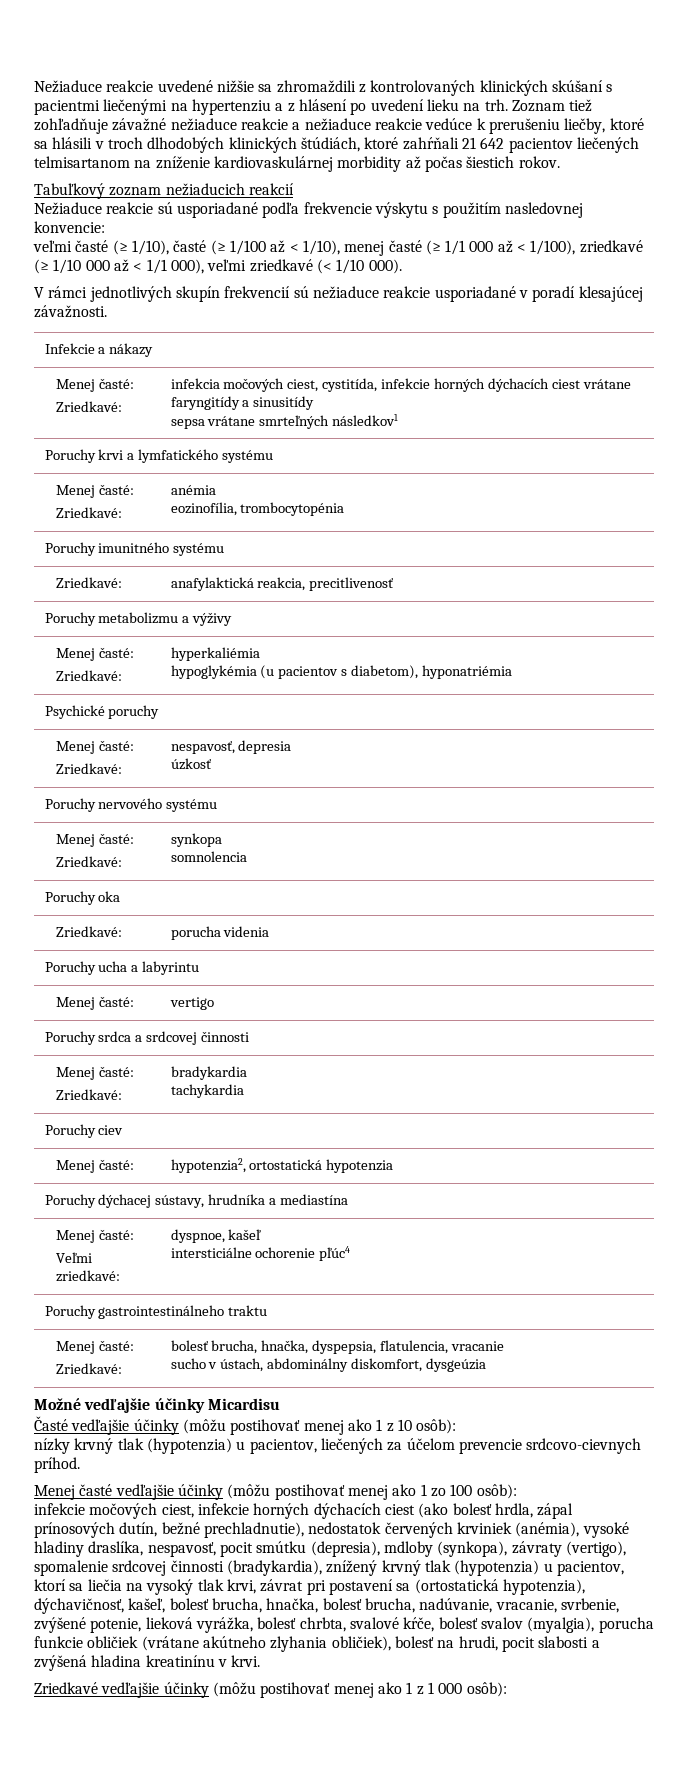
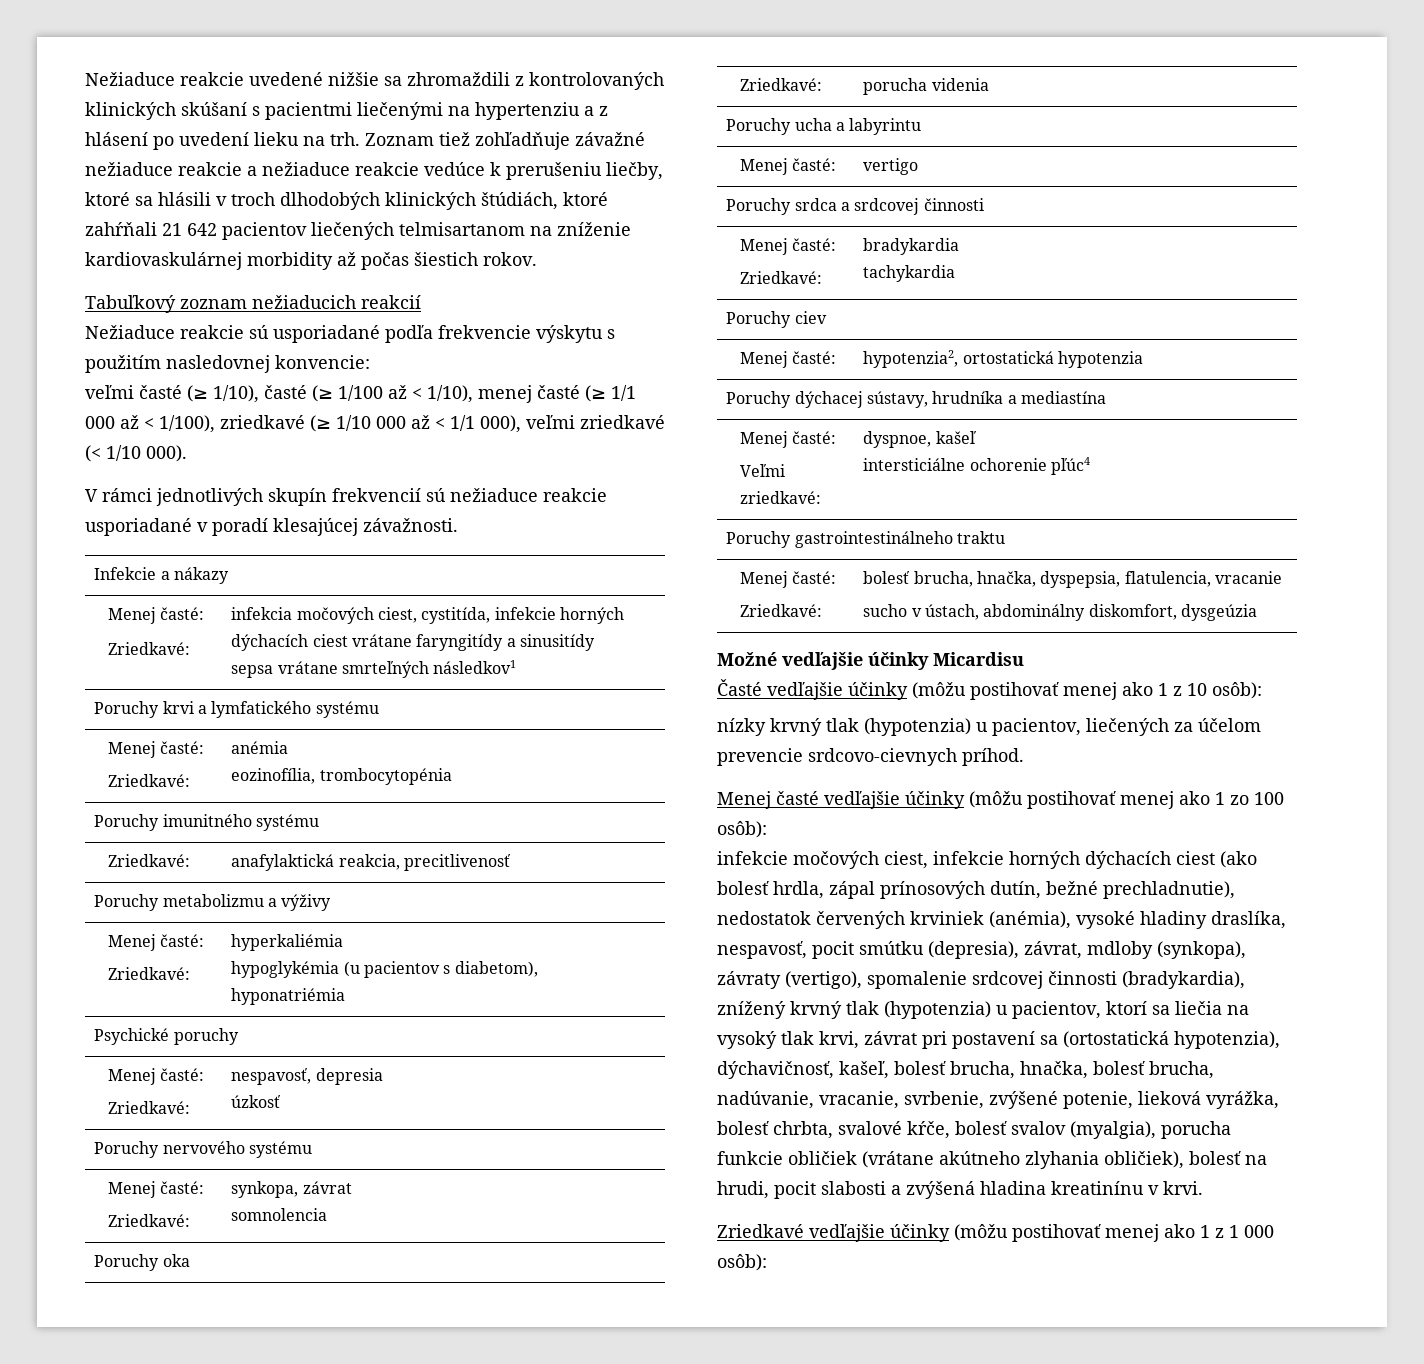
[170,833,222,847] synkopa -> [231,1181,352,1198] synkopa, závrat
(380, 1549) none -> [1024,941,1082,959] závrat,

